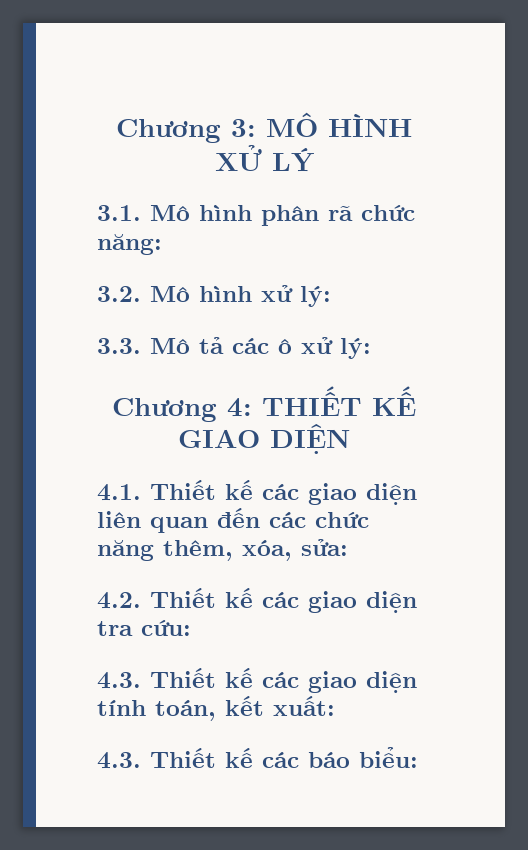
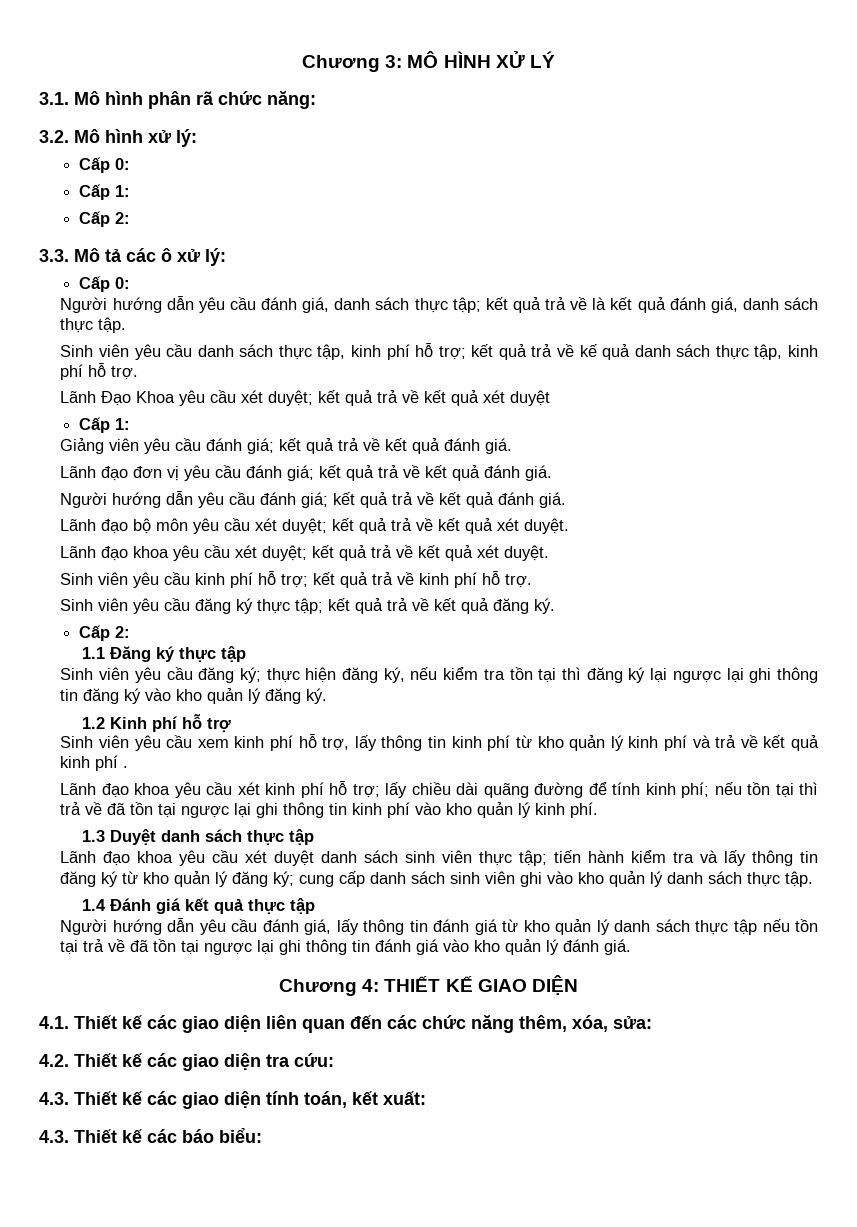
(331, 296) none -> [78,157,130,173] [78,184,130,200] [78,211,130,227] // Cấp 0: // Cấp 1: // Cấp 2:
(371, 348) none -> [78,276,130,292] [60,296,818,313] [60,317,127,333] [60,343,818,360] [60,363,139,380] [60,390,551,406] [78,417,130,433] [60,438,513,454] [60,465,553,481] [60,491,567,508] [60,518,570,534] [60,545,550,561] [60,571,533,588] [60,598,556,614] [78,625,130,641] [81,646,246,662] [60,667,818,683] [60,688,328,704] [81,714,231,732] [60,734,819,751] [60,755,129,771] [60,781,819,798] [60,802,599,818] [81,829,314,845] [60,850,818,866] [60,871,814,887] [81,898,315,914] [60,918,818,935] [60,939,632,955] // Cấp 0: // Người hướng dẫn yêu cầu đánh giá, danh sách thực tập; kết quả trả về là kết quả đánh giá, danh sách thực tập. // Sinh viên yêu cầu danh sách thực tập, kinh phí hỗ trợ; kết quả trả về kế quả danh sách thực tập, kinh phí hỗ trợ. // Lãnh Đạo Khoa yêu cầu xét duyệt; kết quả trả về kết quả xét duyệt // Cấp 1: // Giảng viên yêu cầu đánh giá; kết quả trả về kết quả đánh giá. // Lãnh đạo đơn vị yêu cầu đánh giá; kết quả trả về kết quả đánh giá. // Người hướng dẫn yêu cầu đánh giá; kết quả trả về kết quả đánh giá. // Lãnh đạo bộ môn yêu cầu xét duyệt; kết quả trả về kết quả xét duyệt. // Lãnh đạo khoa yêu cầu xét duyệt; kết quả trả về kết quả xét duyệt. // Sinh viên yêu cầu kinh phí hỗ trợ; kết quả trả về kinh phí hỗ trợ. // Sinh viên yêu cầu đăng ký thực tập; kết quả trả về kết quả đăng ký. // Cấp 2: // 1.1 Đăng ký thực tập // Sinh viên yêu cầu đăng ký; thực hiện đăng ký, nếu kiểm tra tồn tại thì đăng ký lại ngược lại ghi thông tin đăng ký vào kho quản lý đăng ký. // 1.2 Kinh phí hỗ trợ // Sinh viên yêu cầu xem kinh phí hỗ trợ, lấy thông tin kinh phí từ kho quản lý kinh phí và trả về kết quả kinh phí . // Lãnh đạo khoa yêu cầu xét kinh phí hỗ trợ; lấy chiều dài quãng đường để tính kinh phí; nếu tồn tại thì trả về đã tồn tại ngược lại ghi thông tin kinh phí vào kho quản lý kinh phí. // 1.3 Duyệt danh sách thực tập // Lãnh đạo khoa yêu cầu xét duyệt danh sách sinh viên thực tập; tiến hành kiểm tra và lấy thông tin đăng ký từ kho quản lý đăng ký; cung cấp danh sách sinh viên ghi vào kho quản lý danh sách thực tập. // 1.4 Đánh giá kết quả thực tập // Người hướng dẫn yêu cầu đánh giá, lấy thông tin đánh giá từ kho quản lý danh sách thực tập nếu tồn tại trả về đã tồn tại ngược lại ghi thông tin đánh giá vào kho quản lý đánh giá.

